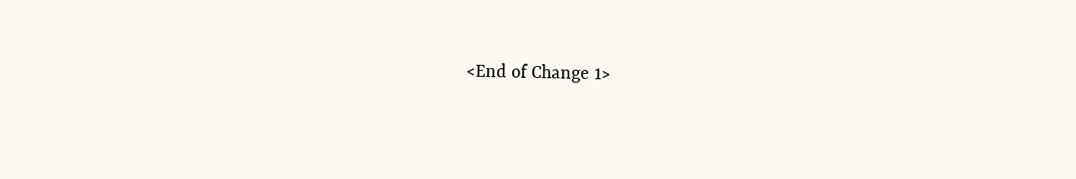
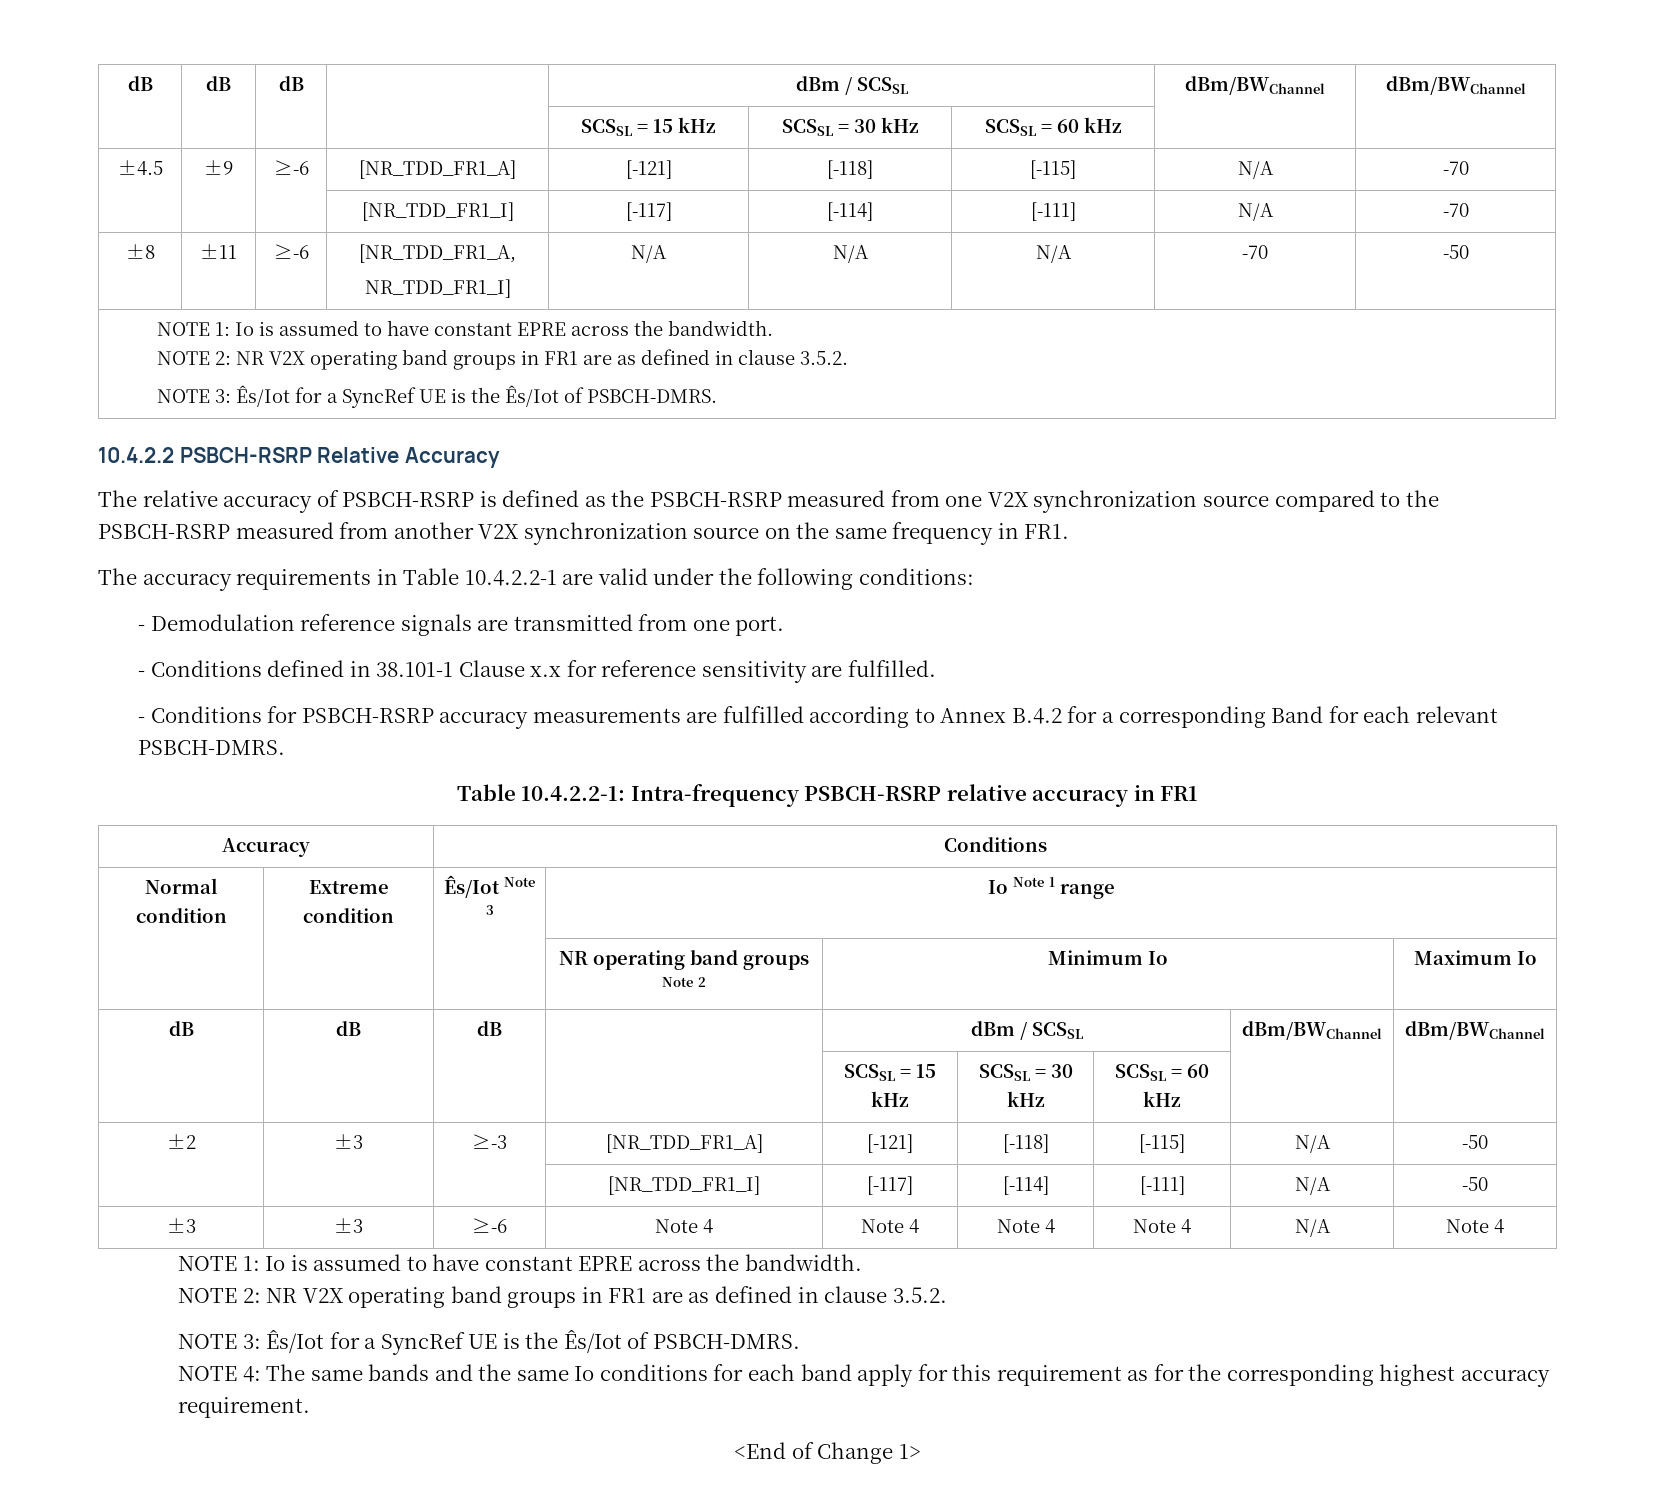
(465, 70) none -> [127,76,153,91] [206,76,231,91] [278,76,304,91] [795,76,908,95] [1185,76,1325,95] [1385,76,1526,95] [581,117,716,136] [781,117,919,136] [984,117,1122,136] [117,160,163,175] [204,160,233,175] [273,160,309,175] [359,160,516,179] [625,160,672,179] [827,160,873,179] [1030,160,1076,179] [1237,161,1274,179] [1442,161,1469,175] [361,202,514,221] [625,202,672,221] [827,202,873,221] [1030,202,1076,221] [1237,203,1274,221] [1442,203,1469,217] [125,244,155,259] [200,244,237,259] [273,244,309,259] [359,244,516,263] [364,279,511,298] [631,245,667,263] [832,245,869,263] [1035,245,1072,263] [1242,245,1268,259] [1442,245,1469,259] [156,320,773,336] [156,349,848,370] [156,385,717,408] [98,447,500,468] [98,490,1439,513] [98,522,1070,545] [98,568,974,591] [138,614,785,636] [138,660,936,683] [138,706,1498,729] [138,740,286,755] [456,784,1199,807] [222,838,310,857] [943,837,1047,852] [144,878,218,894] [135,908,227,923] [308,880,389,894] [303,908,394,923] [444,875,535,898] [485,905,494,915] [987,877,1115,899] [559,950,809,970] [662,977,706,987] [1048,950,1168,965] [1413,950,1537,965] [168,1021,194,1036] [336,1021,361,1036] [477,1021,502,1036] [970,1021,1083,1040] [1242,1021,1382,1040] [1405,1021,1545,1040] [844,1064,936,1081] [871,1091,909,1107] [978,1064,1073,1081] [1006,1091,1045,1107] [1115,1064,1209,1081] [1143,1091,1181,1107] [166,1134,196,1149] [334,1134,363,1149] [472,1134,507,1149] [605,1134,763,1153] [867,1134,913,1153] [1002,1134,1049,1153] [1139,1134,1185,1153] [1294,1135,1331,1153] [1462,1135,1488,1149] [608,1176,760,1195] [867,1176,913,1195] [1002,1176,1049,1195] [1139,1176,1185,1195] [1294,1177,1331,1195] [1462,1177,1488,1191] [166,1218,196,1233] [334,1218,363,1233] [472,1218,507,1233] [655,1219,713,1233] [861,1219,919,1233] [996,1219,1055,1233] [1133,1219,1191,1233] [1294,1219,1331,1237] [1446,1219,1504,1233] [178,1254,862,1271] [178,1286,947,1308] [178,1329,800,1355] [178,1364,1550,1387] [178,1397,311,1418] dB | dB | dB | | dBm / SCSSL | dBm/BWChannel | dBm/BWChannel // | | | | SCSSL = 15 kHz | SCSSL = 30 kHz | SCSSL = 60 kHz | | // ±4.5 | ±9 | ≥-6 | [NR_TDD_FR1_A] | [-121] | [-118] | [-115] | N/A | -70 // | | | [NR_TDD_FR1_I] | [-117] | [-114] | [-111] | N/A | -70 // ±8 | ±11 | ≥-6 | [NR_TDD_FR1_A, // NR_TDD_FR1_I] | N/A | N/A | N/A | -70 | -50 // NOTE 1: Io is assumed to have constant EPRE across the bandwidth. // NOTE 2: NR V2X operating band groups in FR1 are as defined in clause 3.5.2. // NOTE 3: Ês/Iot for a SyncRef UE is the Ês/Iot of PSBCH-DMRS. // 10.4.2.2 PSBCH-RSRP Relative Accuracy // The relative accuracy of PSBCH-RSRP is defined as the PSBCH-RSRP measured from one V2X synchronization source compared to the PSBCH-RSRP measured from another V2X synchronization source on the same frequency in FR1. // The accuracy requirements in Table 10.4.2.2-1 are valid under the following conditions: // - Demodulation reference signals are transmitted from one port. // - Conditions defined in 38.101-1 Clause x.x for reference sensitivity are fulfilled. // - Conditions for PSBCH-RSRP accuracy measurements are fulfilled according to Annex B.4.2 for a corresponding Band for each relevant PSBCH-DMRS. // Table 10.4.2.2-1: Intra-frequency PSBCH-RSRP relative accuracy in FR1 // Accuracy | Conditions // Normal condition | Extreme condition | Ês/Iot Note 3 | Io Note 1 range // | | | NR operating band groups Note 2 | Minimum Io | Maximum Io // dB | dB | dB | | dBm / SCSSL | dBm/BWChannel | dBm/BWChannel // | | | | SCSSL = 15 kHz | SCSSL = 30 kHz | SCSSL = 60 kHz | | // ±2 | ±3 | ≥-3 | [NR_TDD_FR1_A] | [-121] | [-118] | [-115] | N/A | -50 // | | | [NR_TDD_FR1_I] | [-117] | [-114] | [-111] | N/A | -50 // ±3 | ±3 | ≥-6 | Note 4 | Note 4 | Note 4 | Note 4 | N/A | Note 4 // NOTE 1: Io is assumed to have constant EPRE across the bandwidth. // NOTE 2: NR V2X operating band groups in FR1 are as defined in clause 3.5.2. // NOTE 3: Ês/Iot for a SyncRef UE is the Ês/Iot of PSBCH-DMRS. // NOTE 4: The same bands and the same Io conditions for each band apply for this requirement as for the corresponding highest accuracy requirement. //

